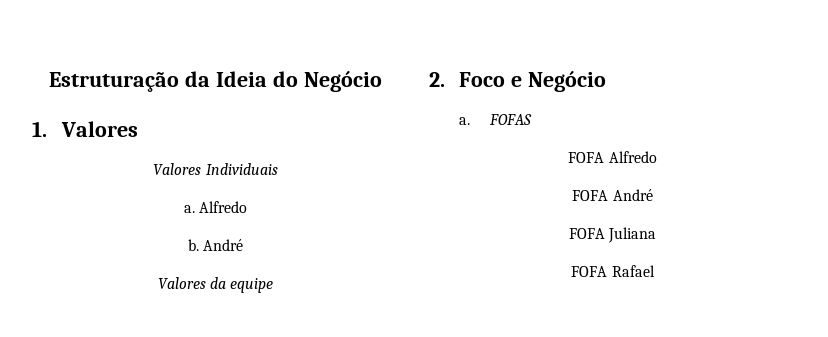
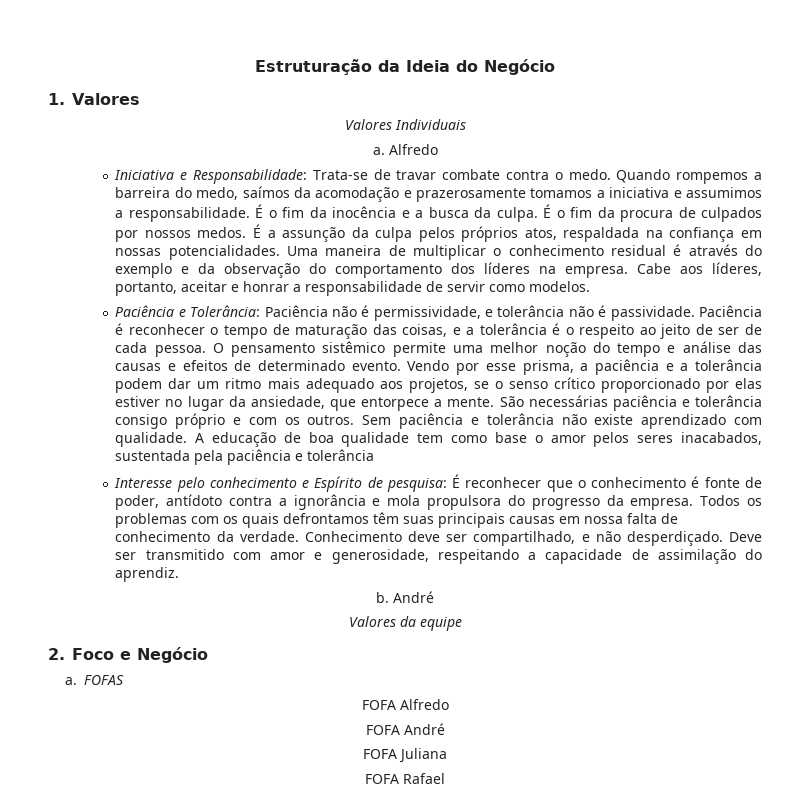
(248, 207) none -> [114,169,763,184] [115,186,762,202] [115,204,763,222] [115,224,762,242] [115,244,762,260] [115,262,762,278] [115,281,591,296] [115,305,762,321] [115,323,762,339] [115,341,762,357] [115,359,763,375] [115,377,762,393] [115,395,762,411] [115,413,763,429] [115,432,763,447] [115,449,375,465] [114,474,762,492] [115,494,763,510] [115,512,679,528] [115,531,762,546] [115,549,762,564] [115,567,180,582] // Iniciativa e Responsabilidade: Trata-se de travar combate contra o medo. Quando rompemos a barreira do medo, saímos da acomodação e prazerosamente tomamos a iniciativa e assumimos a responsabilidade. É o fim da inocência e a busca da culpa. É o fim da procura de culpados por nossos medos. É a assunção da culpa pelos próprios atos, respaldada na confiança em nossas potencialidades. Uma maneira de multiplicar o conhecimento residual é através do exemplo e da observação do comportamento dos líderes na empresa. Cabe aos líderes, portanto, aceitar e honrar a responsabilidade de servir como modelos. // Paciência e Tolerância: Paciência não é permissividade, e tolerância não é passividade. Paciência é reconhecer o tempo de maturação das coisas, e a tolerância é o respeito ao jeito de ser de cada pessoa. O pensamento sistêmico permite uma melhor noção do tempo e análise das causas e efeitos de determinado evento. Vendo por esse prisma, a paciência e a tolerância podem dar um ritmo mais adequado aos projetos, se o senso crítico proporcionado por elas estiver no lugar da ansiedade, que entorpece a mente. São necessárias paciência e tolerância consigo próprio e com os outros. Sem paciência e tolerância não existe aprendizado com qualidade. A educação de boa qualidade tem como base o amor pelos seres inacabados, sustentada pela paciência e tolerância // Interesse pelo conhecimento e Espírito de pesquisa: É reconhecer que o conhecimento é fonte de poder, antídoto contra a ignorância e mola propulsora do progresso da empresa. Todos os problemas com os quais defrontamos têm suas principais causas em nossa falta de conhecimento da verdade. Conhecimento deve ser compartilhado, e não desperdiçado. Deve ser transmitido com amor e generosidade, respeitando a capacidade de assimilação do aprendiz.

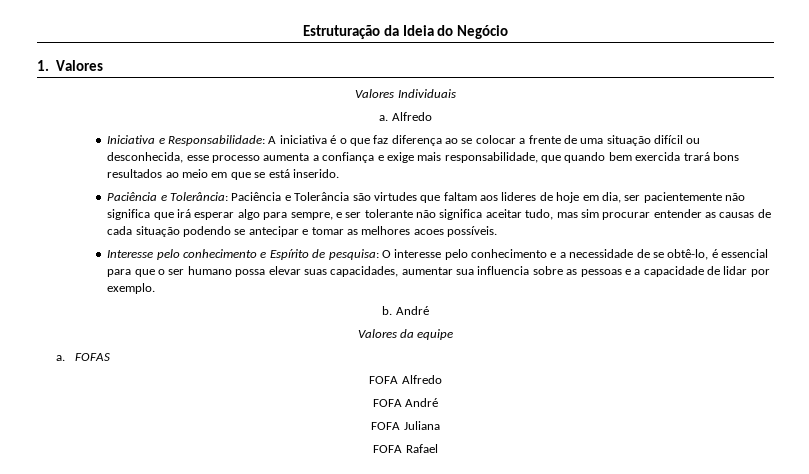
[312,169,763,184] [115,186,762,202] [115,204,763,222] [115,224,762,242] [115,244,762,260] [115,262,762,278] [115,281,591,296] [115,305,762,321] [115,323,762,339] [115,341,762,357] [115,359,763,375] [115,377,762,393] [115,395,762,411] [115,413,763,429] [115,432,763,447] [115,449,375,465] Trata-se de travar combate contra o medo. Quando rompemos a barreira do medo, saímos da acomodação e prazerosamente tomamos a iniciativa e assumimos a responsabilidade. É o fim da inocência e a busca da culpa. É o fim da procura de culpados por nossos medos. É a assunção da culpa pelos próprios atos, respaldada na confiança em nossas potencialidades. Uma maneira de multiplicar o conhecimento residual é através do exemplo e da observação do comportamento dos líderes na empresa. Cabe aos líderes, portanto, aceitar e honrar a responsabilidade de servir como modelos. // Paciência e Tolerância: Paciência não é permissividade, e tolerância não é passividade. Paciência é reconhecer o tempo de maturação das coisas, e a tolerância é o respeito ao jeito de ser de cada pessoa. O pensamento sistêmico permite uma melhor noção do tempo e análise das causas e efeitos de determinado evento. Vendo por esse prisma, a paciência e a tolerância podem dar um ritmo mais adequado aos projetos, se o senso crítico proporcionado por elas estiver no lugar da ansiedade, que entorpece a mente. São necessárias paciência e tolerância consigo próprio e com os outros. Sem paciência e tolerância não existe aprendizado com qualidade. A educação de boa qualidade tem como base o amor pelos seres inacabados, sustentada pela paciência e tolerância -> [268,135,701,146] [107,152,739,163] [107,169,339,180] [107,192,746,203] [107,209,771,220] [107,226,498,237] A iniciativa é o que faz diferença ao se colocar a frente de uma situação difícil ou desconhecida, esse processo aumenta a confiança e exige mais responsabilidade, que quando bem exercida trará bons resultados ao meio em que se está inserido. // Paciência e Tolerância: Paciência e Tolerância são virtudes que faltam aos lideres de hoje em dia, ser pacientemente não significa que irá esperar algo para sempre, e ser tolerante não significa aceitar tudo, mas sim procurar entender as causas de cada situação podendo se antecipar e tomar as melhores acoes possíveis.
[452,474,762,492] [115,494,763,510] [115,512,679,528] [115,531,762,546] [115,549,762,564] [115,567,180,582] É reconhecer que o conhecimento é fonte de poder, antídoto contra a ignorância e mola propulsora do progresso da empresa. Todos os problemas com os quais defrontamos têm suas principais causas em nossa falta de conhecimento da verdade. Conhecimento deve ser compartilhado, e não desperdiçado. Deve ser transmitido com amor e generosidade, respeitando a capacidade de assimilação do aprendiz. -> [381,249,769,260] [107,266,770,277] [107,283,156,294] O interesse pelo conhecimento e a necessidade de se obtê-lo, é essencial para que o ser humano possa elevar suas capacidades, aumentar sua influencia sobre as pessoas e a capacidade de lidar por exemplo.
[48,647,208,663] // 2. Foco e Negócio -> (454, 334) none

